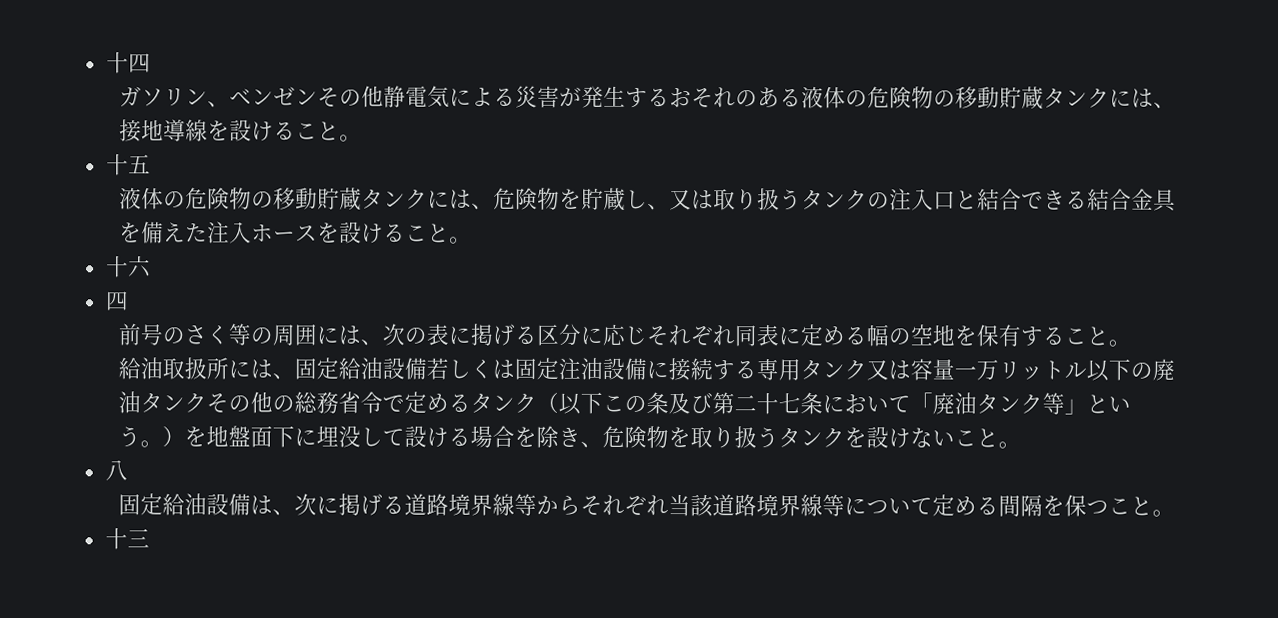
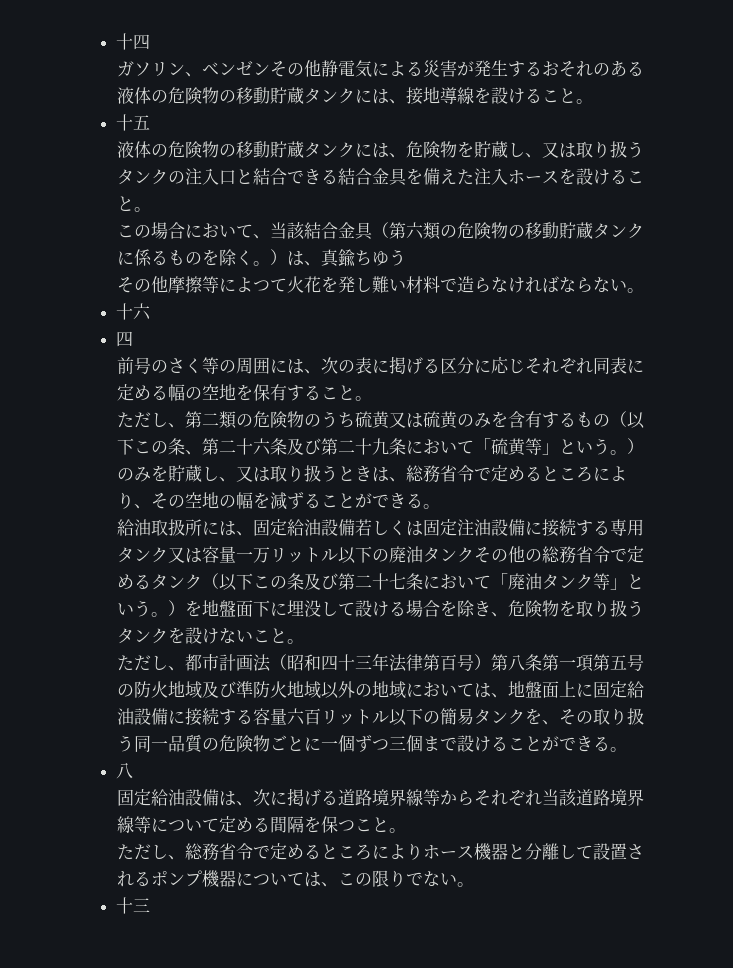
(473, 240) none -> [117,222,645,240] [117,249,407,267] [117,276,645,294] // この場合において、当該結合金具（第六類の危険物の移動貯蔵タンクに係るものを除く。）は、真鍮ちゆう // その他摩擦等によつて火花を発し難い材料で造らなければならない。
(1132, 343) none -> [117,411,646,429] [117,438,645,456] [117,465,628,482] [117,492,441,510] // ただし、第二類の危険物のうち硫黄又は硫黄のみを含有するもの（以下この条、第二十六条及び第二十九条において「硫黄等」という。）のみを貯蔵し、又は取り扱うときは、総務省令で定めるところにより、その空地の幅を減ずることができる。
(1022, 445) none -> [117,653,645,672] [117,681,645,699] [117,708,645,726] [117,735,628,753] // ただし、都市計画法（昭和四十三年法律第百号）第八条第一項第五号の防火地域及び準防火地域以外の地域においては、地盤面上に固定給油設備に接続する容量六百リットル以下の簡易タンクを、その取り扱う同一品質の危険物ごとに一個ずつ三個まで設けることができる。
(1176, 513) none -> [117,843,645,860] [117,870,475,887] // ただし、総務省令で定めるところによりホース機器と分離して設置されるポンプ機器については、この限りでない。

